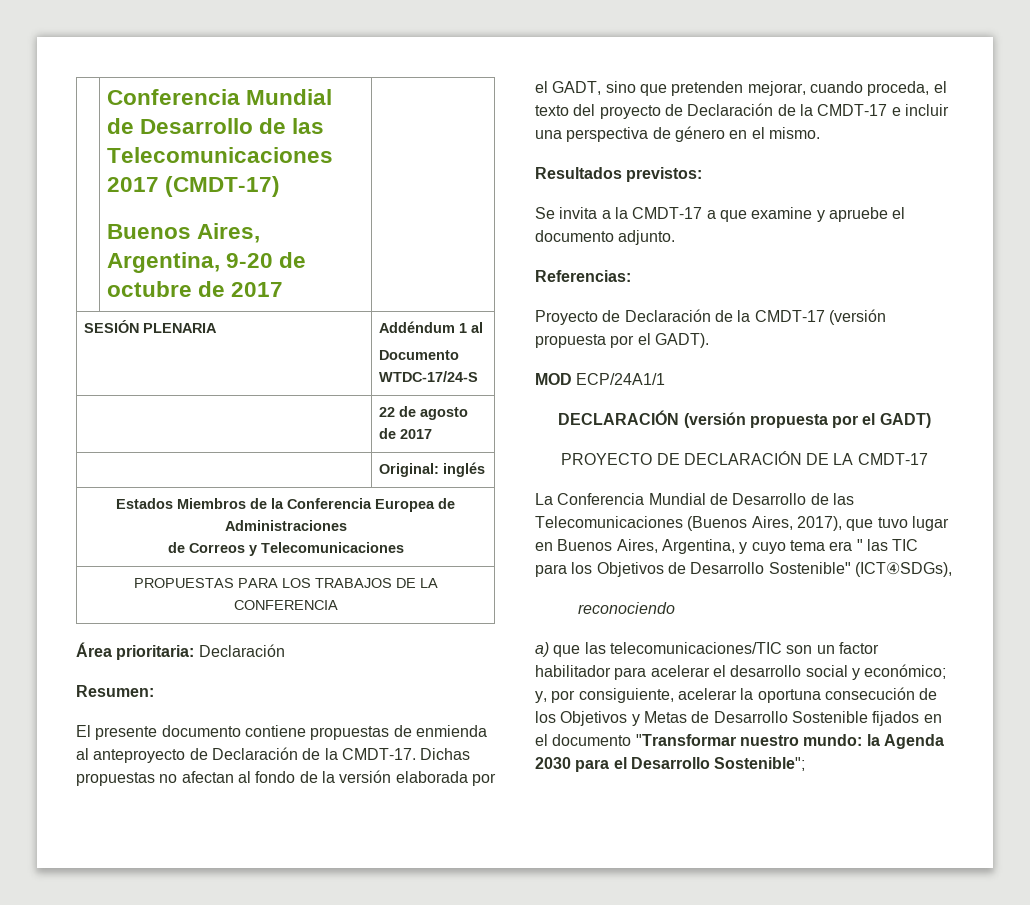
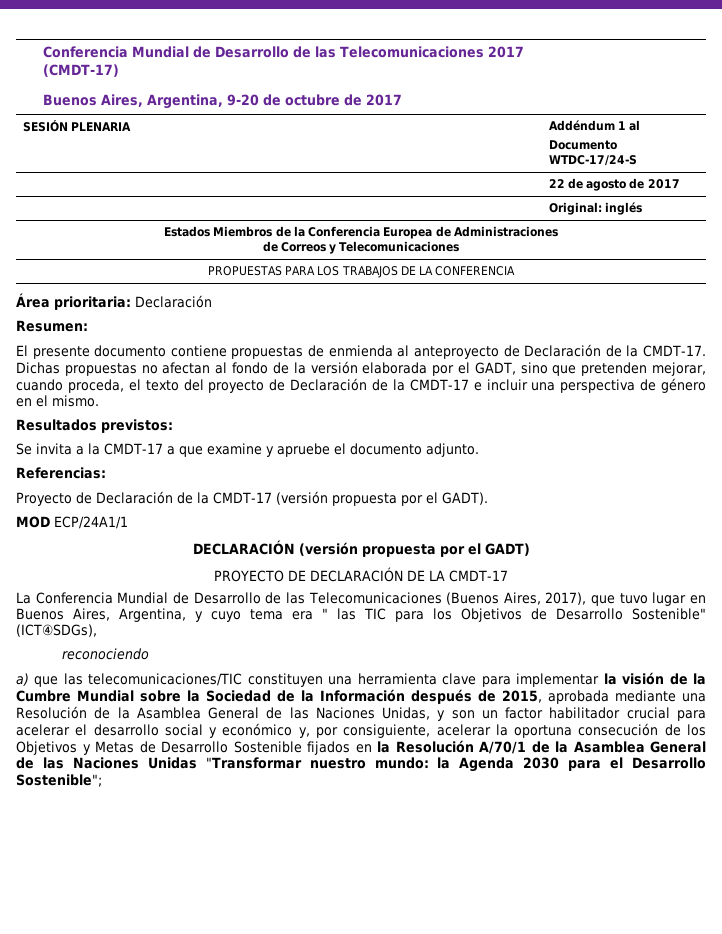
(782, 648) none -> [247,672,706,687] [16,689,706,704] [16,706,446,721] constituyen una herramienta clave para implementar la visión de la Cumbre Mundial sobre la Sociedad de la Información después de 2015, aprobada mediante una Resolución de la Asamblea General de las Naciones Unidas, y
(611, 671) none -> [626,707,670,719] crucial
[864,664,947,679] económico; -> [222,723,293,736] económico
[535,734,632,746] el documento -> [377,740,706,754] [16,757,197,769] la Resolución A/70/1 de la Asamblea General de las Naciones Unidas

